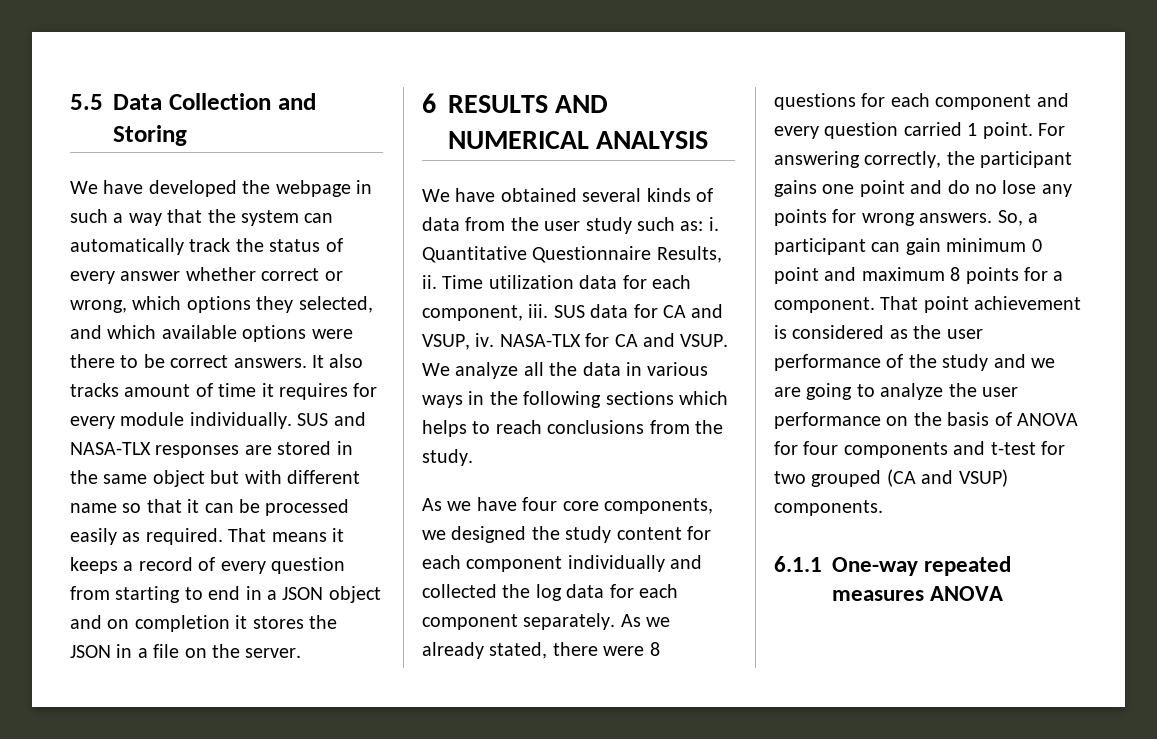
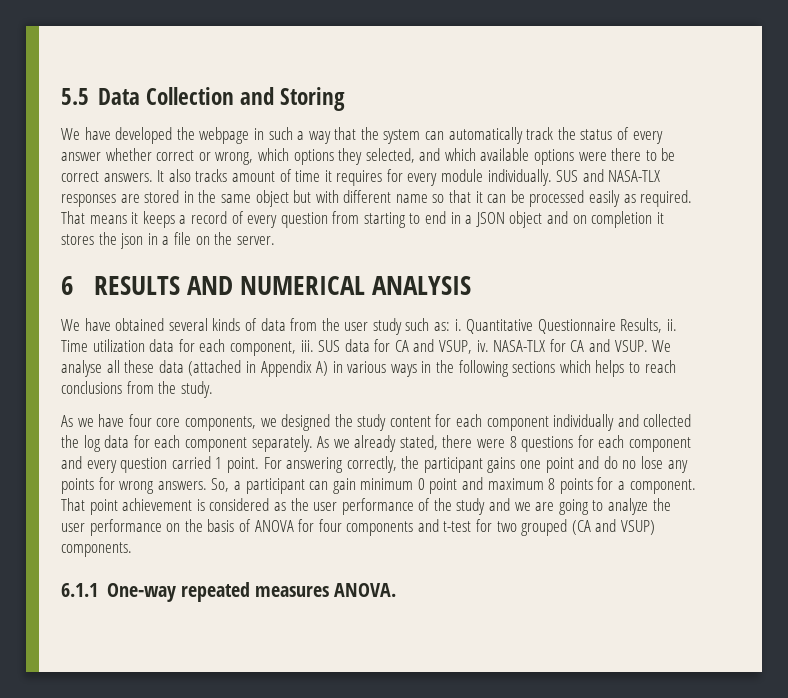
[70,645,111,658] JSON -> [120,233,144,249] json
[455,362,621,379] analyze all the data -> [61,360,329,377] analyse all these data (attached in Appendix A)
[930,586,1004,601] ANOVA -> [334,583,397,597] ANOVA.

